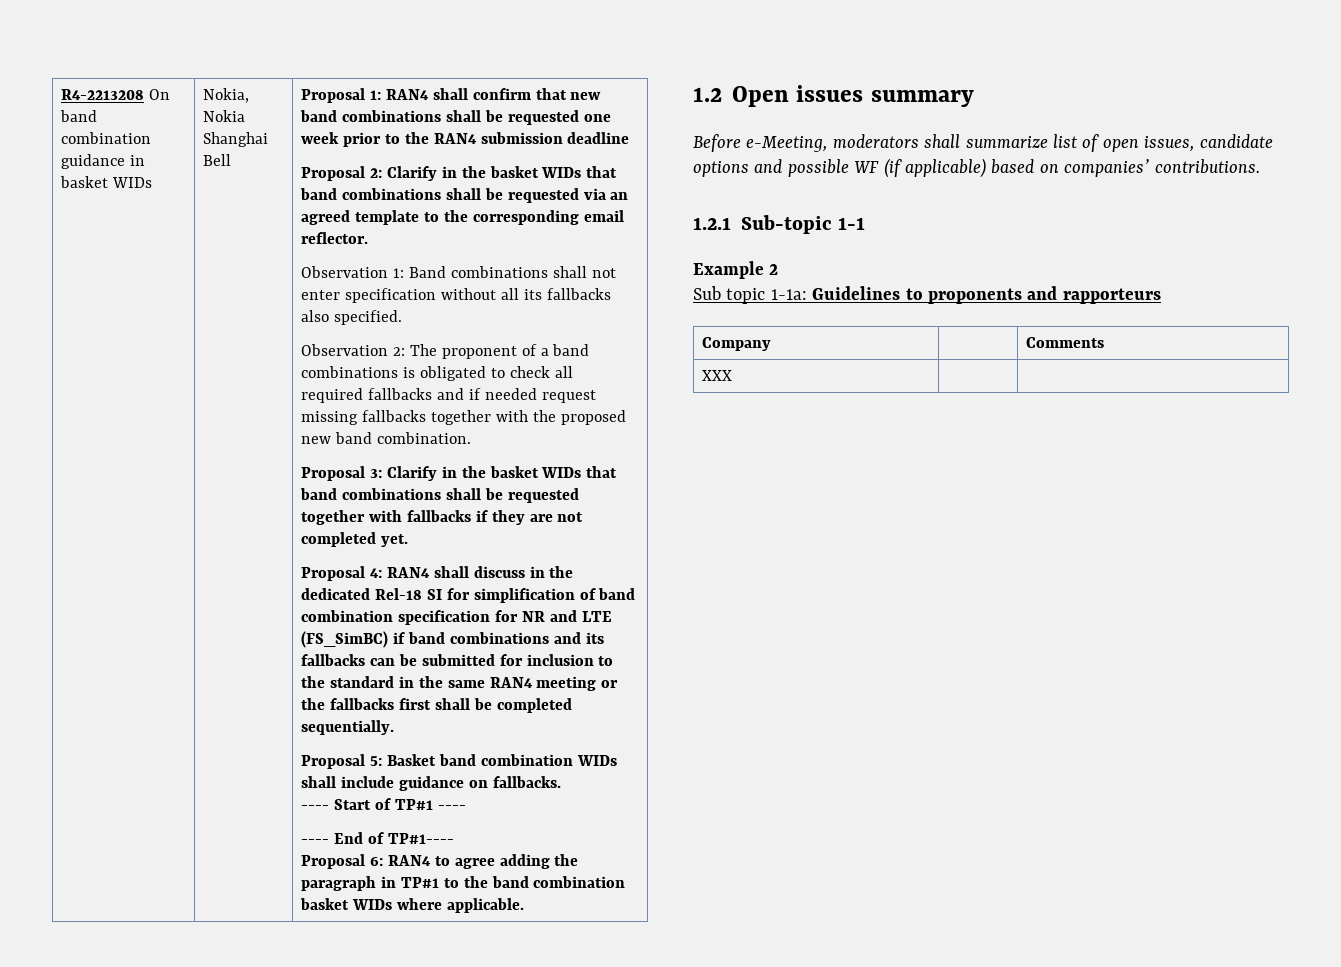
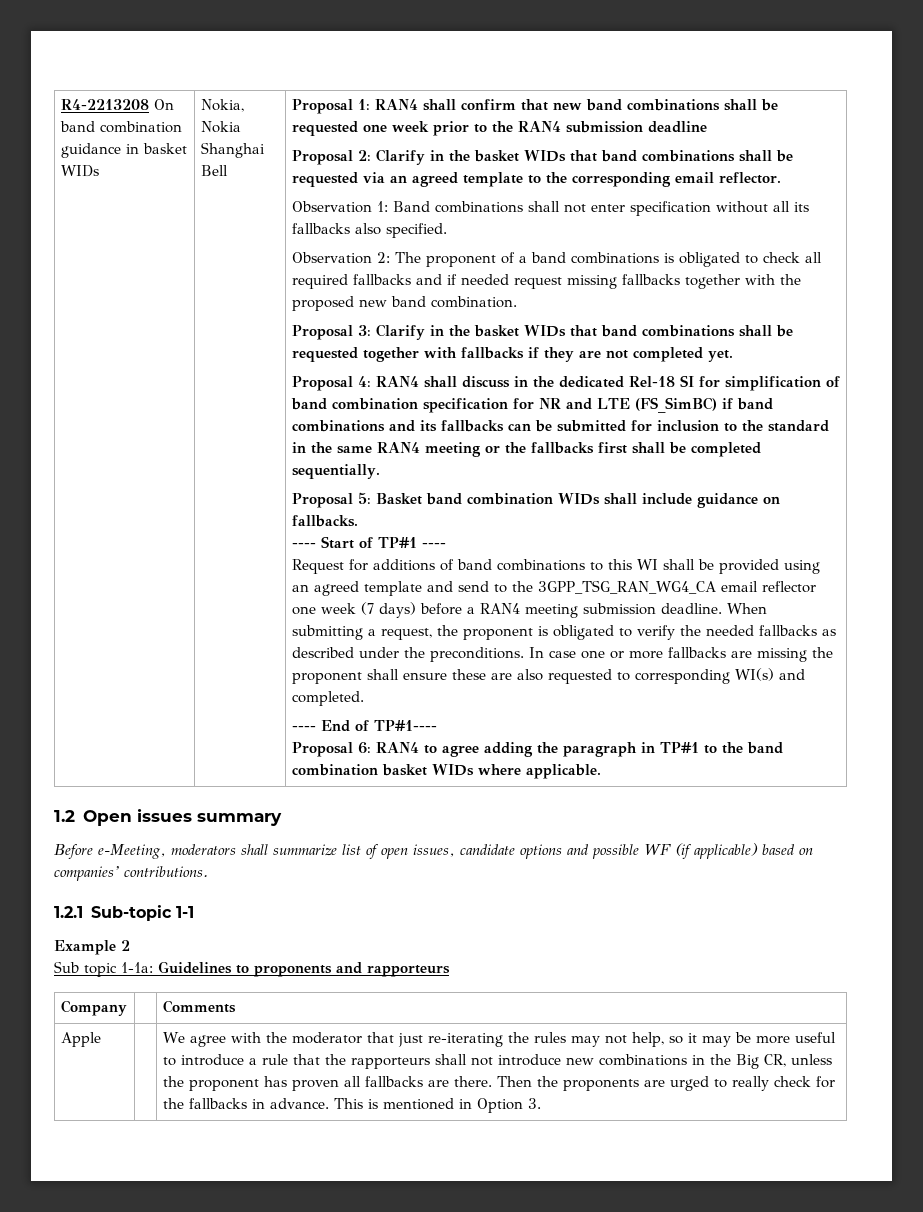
(466, 807) none -> [291,559,820,574] [291,580,816,596] [291,602,767,618] [291,625,836,640] [291,647,833,662] [291,668,805,684] [291,691,364,706] // Request for additions of band combinations to this WI shall be provided using an agreed template and send to the 3GPP_TSG_RAN_WG4_CA email reflector one week (7 days) before a RAN4 meeting submission deadline. When submitting a request, the proponent is obligated to verify the needed fallbacks as described under the preconditions. In case one or more fallbacks are missing the proponent shall ensure these are also requested to corresponding WI(s) and completed.
[702,370,733,381] XXX | | -> [60,1032,101,1047] [162,1032,836,1047] [162,1054,832,1069] [162,1076,835,1091] [162,1098,541,1113] Apple | | We agree with the moderator that just re-iterating the rules may not help, so it may be more useful to introduce a rule that the rapporteurs shall not introduce new combinations in the Big CR, unless the proponent has proven all fallbacks are there. Then the proponents are urged to really check for the fallbacks in advance. This is mentioned in Option 3.

